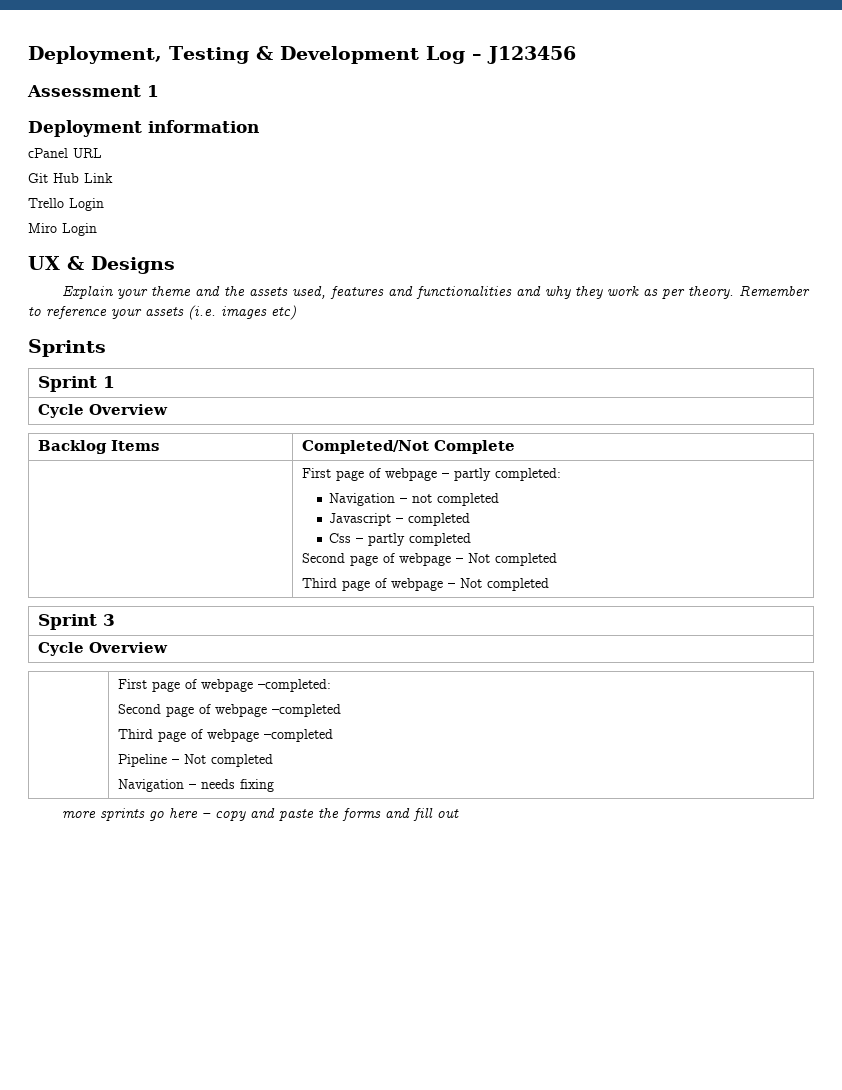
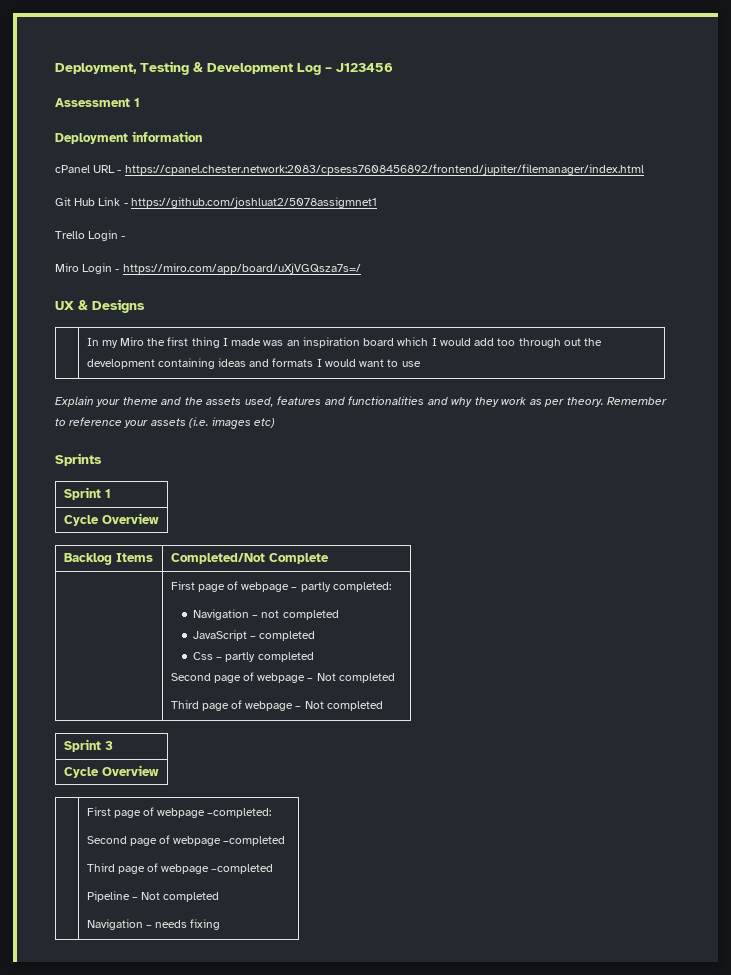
(102, 153) none -> [117,164,644,175] - https://cpanel.chester.network:2083/cpsess7608456892/frontend/jupiter/filemanager/index.html
(113, 178) none -> [123,197,377,208] - https://github.com/joshluat2/5078assigmnet1
(104, 204) none -> [121,236,126,239] -
(97, 229) none -> [115,263,361,274] - https://miro.com/app/board/uXjVGQsza7s=/
(175, 265) none -> [86,337,603,348] [86,358,421,369] // | In my Miro the first thing I made was an inspiration board which I would add too through out the development containing ideas and formats I would want to use
[329,513,392,526] Javascript -> [192,630,247,641] JavaScript
[61,808,459,821] // more sprints go here – copy and paste the forms and fill out -> (221, 924) none

